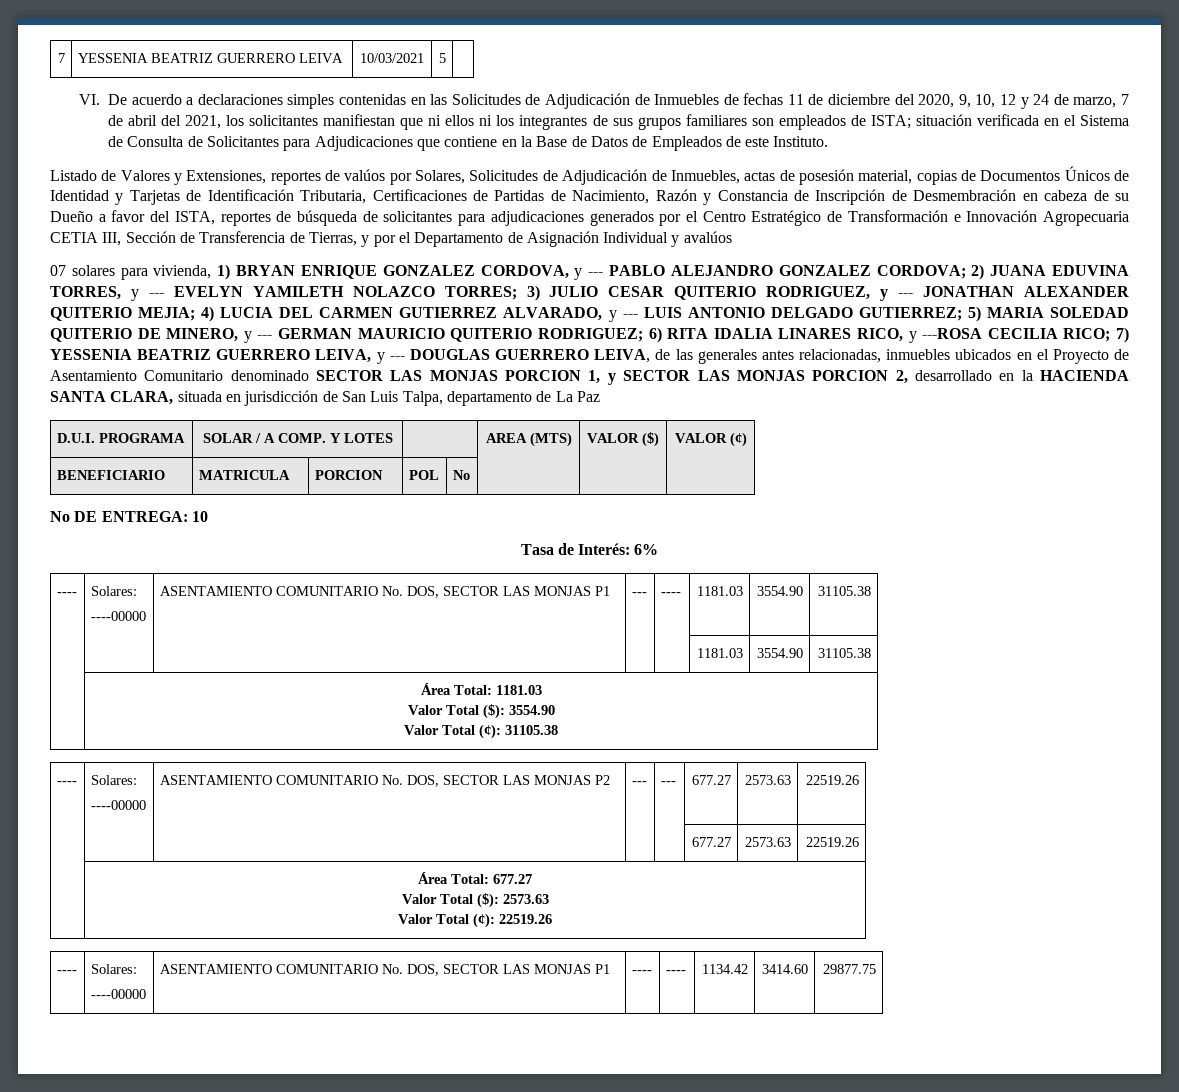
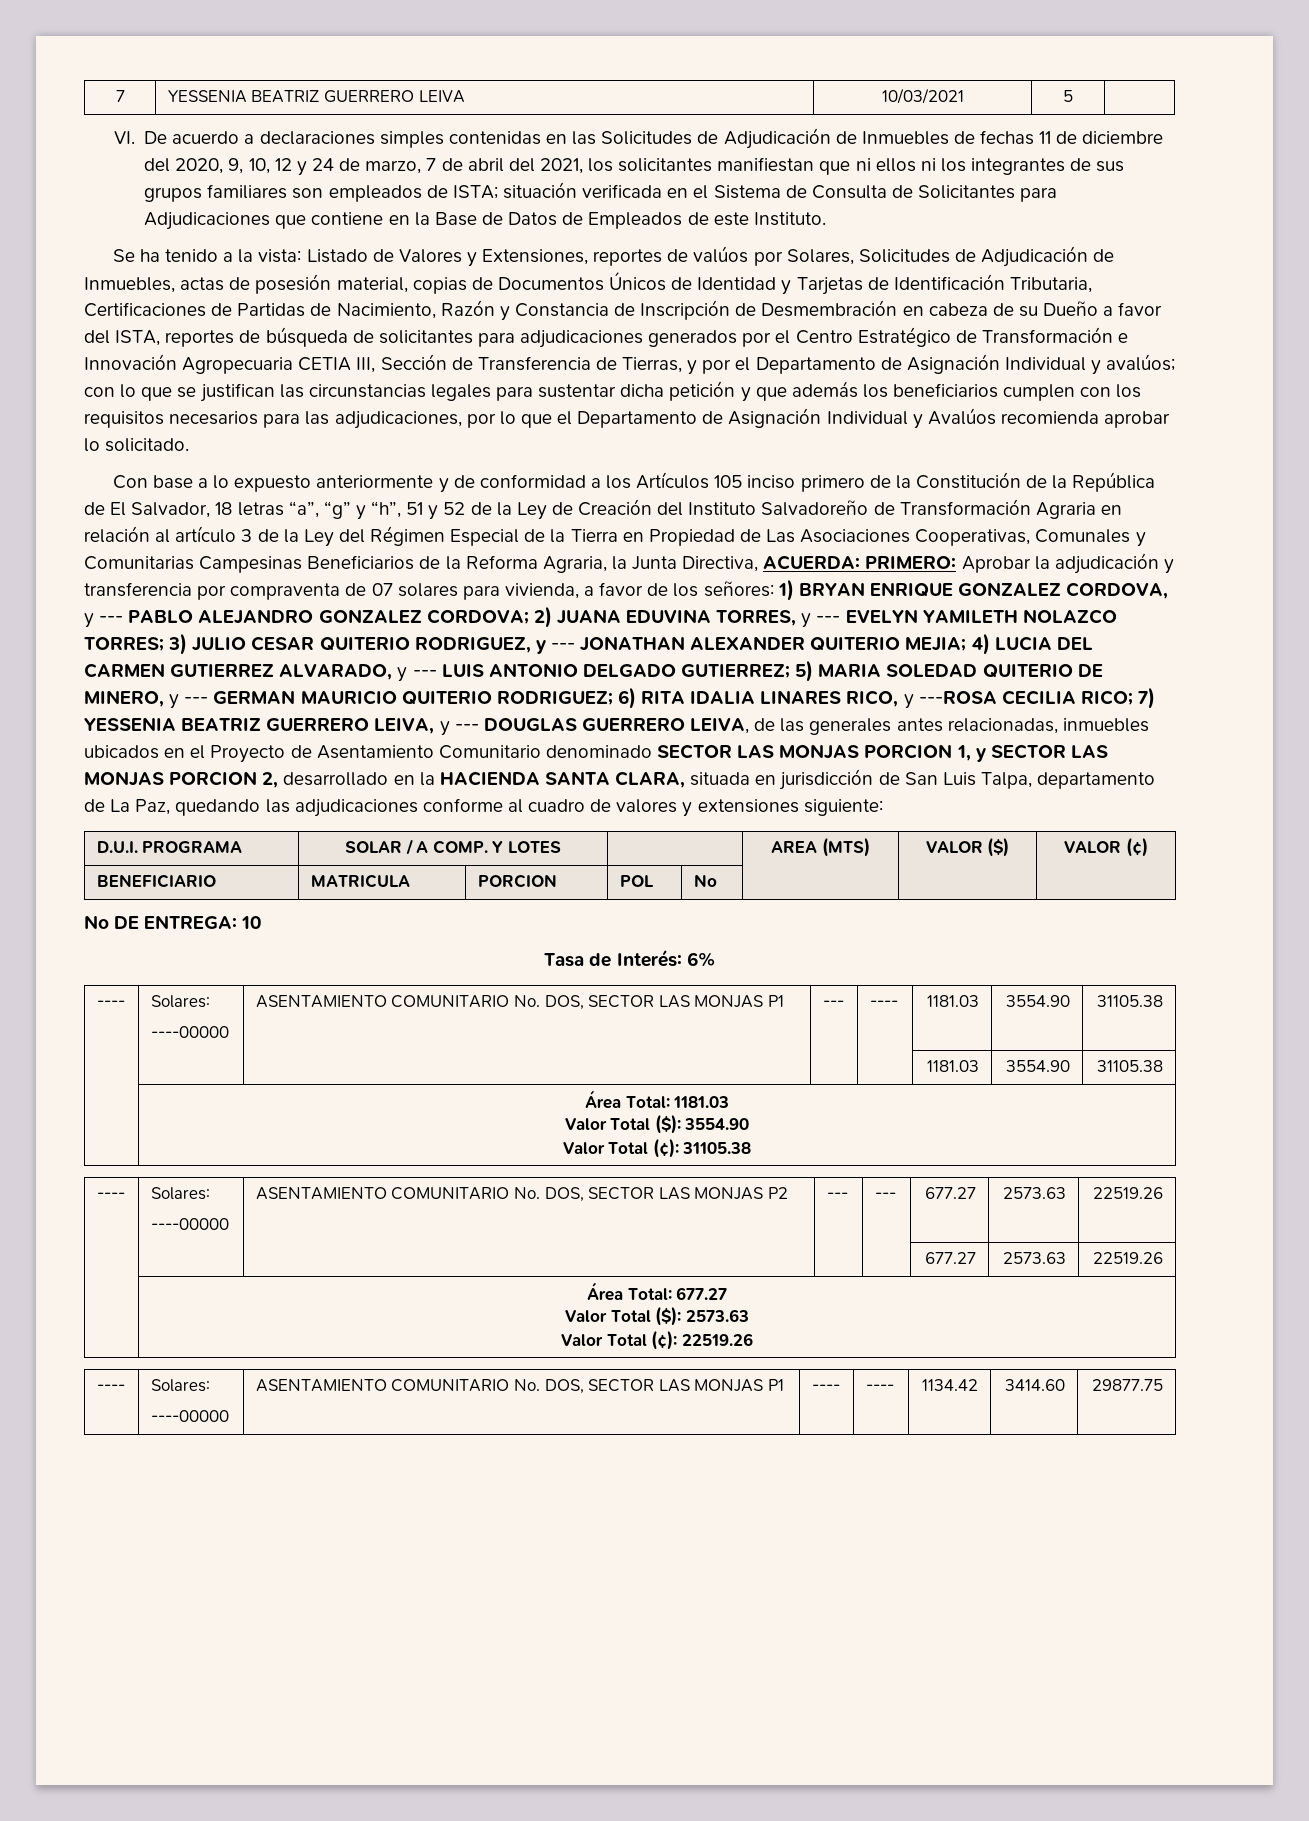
(829, 141) none -> [112,249,302,263] Se ha tenido a la vista:
[683,231,732,243] [50,265,212,280] avalúos // 07 solares para vivienda, -> [1106,354,1176,371] [84,381,1142,402] [84,408,1171,429] [84,438,190,452] [112,472,1156,493] [84,499,1122,520] [84,526,1146,547] [84,553,1174,574] [84,581,774,600] avalúos; con lo que se justifican las circunstancias legales para sustentar dicha petición y que además los beneficiarios cumplen con los requisitos necesarios para las adjudicaciones, por lo que el Departamento de Asignación Individual y Avalúos recomienda aprobar lo solicitado. // Con base a lo expuesto anteriormente y de conformidad a los Artículos 105 inciso primero de la Constitución de la República de El Salvador, 18 letras “a”, “g” y “h”, 51 y 52 de la Ley de Creación del Instituto Salvadoreño de Transformación Agraria en relación al artículo 3 de la Ley del Régimen Especial de la Tierra en Propiedad de Las Asociaciones Cooperativas, Comunales y Comunitarias Campesinas Beneficiarios de la Reforma Agraria, la Junta Directiva, ACUERDA: PRIMERO: Aprobar la adjudicación y transferencia por compraventa de 07 solares para vivienda, a favor de los señores:
[576,391,600,402] Paz -> [135,798,883,817] Paz, quedando las adjudicaciones conforme al cuadro de valores y extensiones siguiente:

